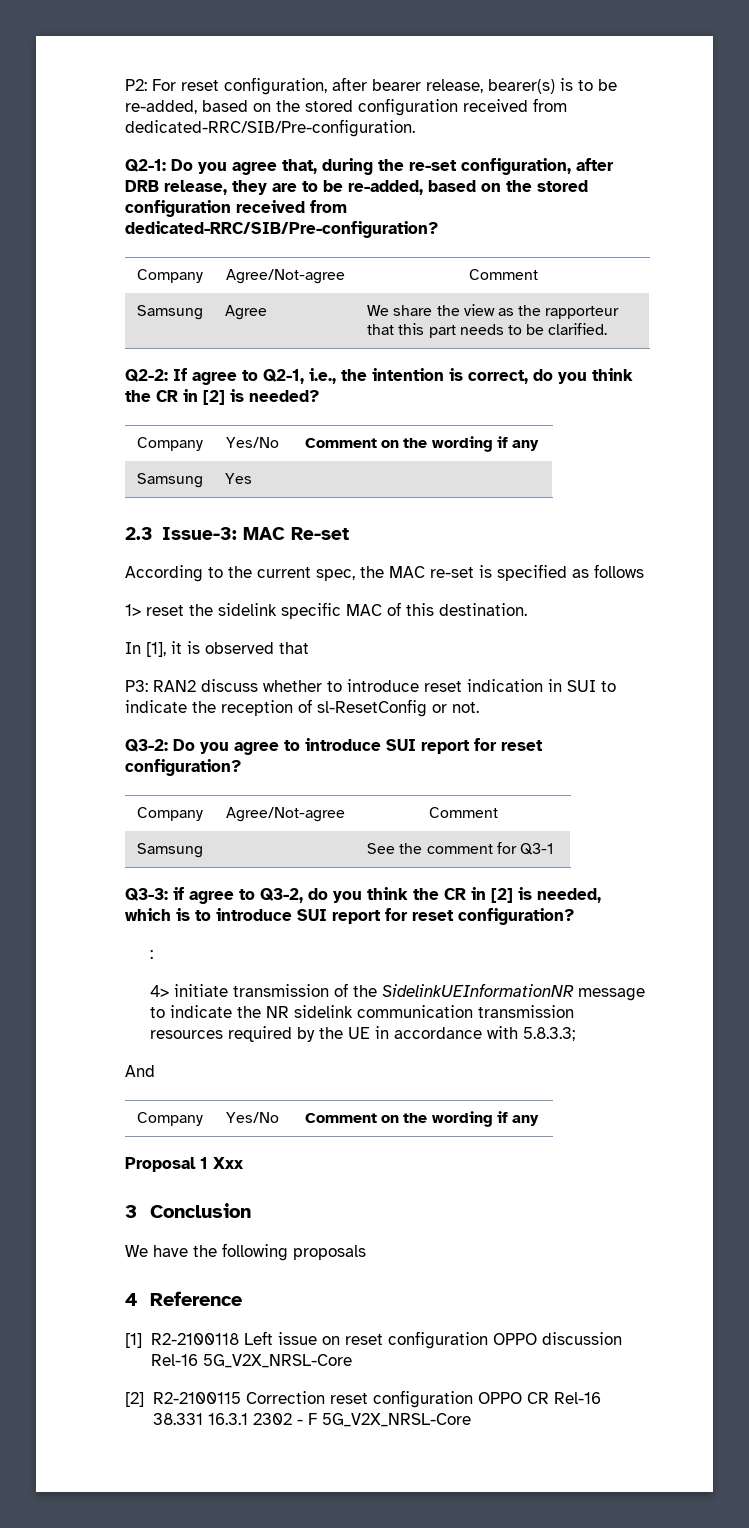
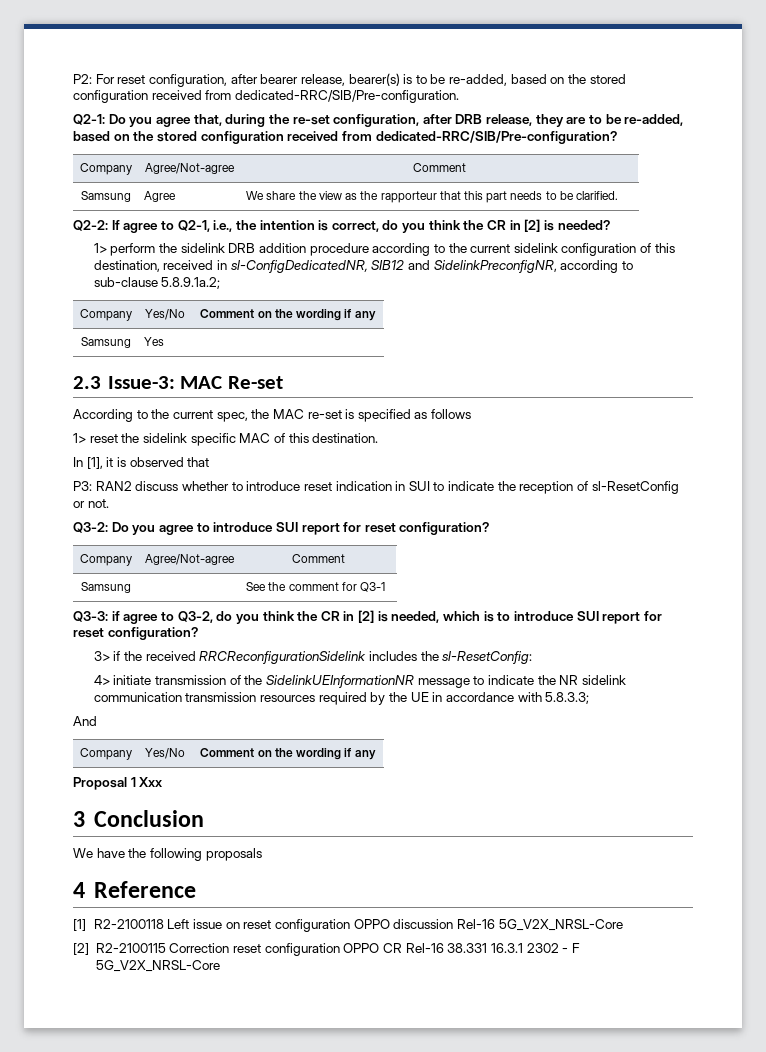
(319, 396) none -> [93,243,675,256] [93,260,633,273] [93,277,221,289] // 1> perform the sidelink DRB addition procedure according to the current sidelink configuration of this destination, received in sl-ConfigDedicatedNR, SIB12 and SidelinkPreconfigNR, according to sub-clause 5.8.9.1a.2;
[149,950,153,959] : -> [93,651,533,664] 3> if the received RRCReconfigurationSidelink includes the sl-ResetConfig:

